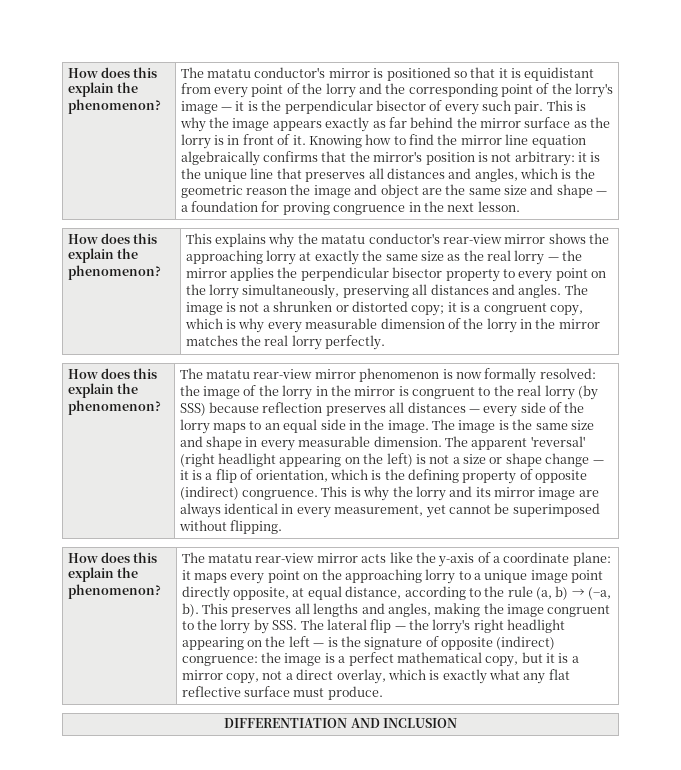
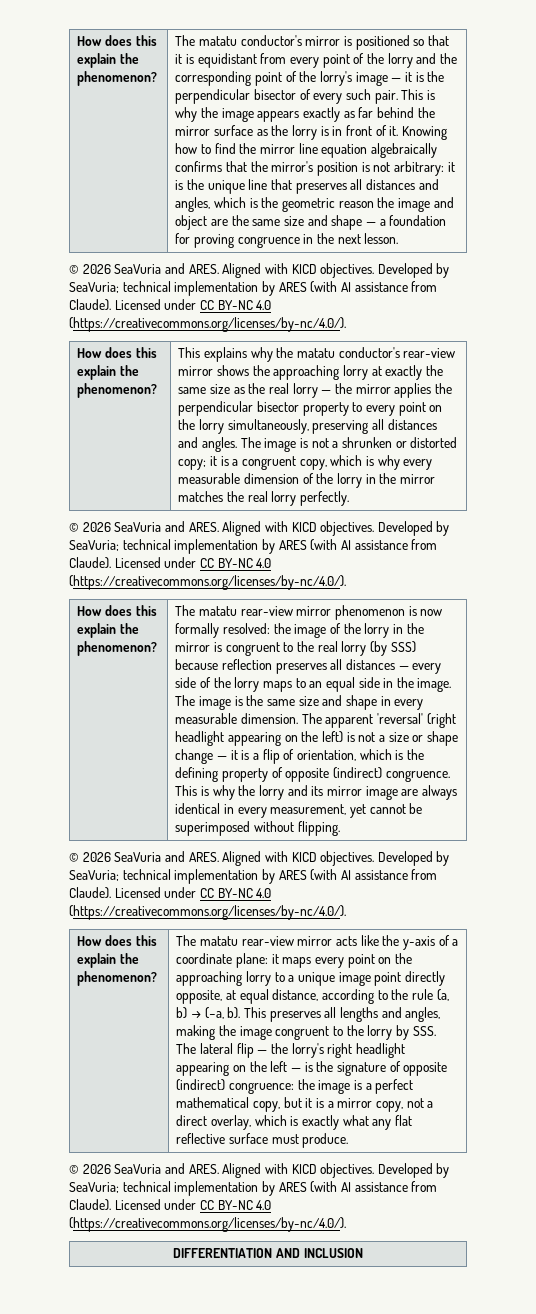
(520, 206) none -> [69,263,450,278] [69,281,438,296] [69,299,272,311] [69,317,346,332] // © 2026 SeaVuria and ARES. Aligned with KICD objectives. Developed by SeaVuria; technical implementation by ARES (with AI assistance from Claude). Licensed under CC BY-NC 4.0 (https://creativecommons.org/licenses/by-nc/4.0/).
(386, 342) none -> [69,521,450,536] [69,539,438,554] [69,557,272,569] [69,575,346,590] // © 2026 SeaVuria and ARES. Aligned with KICD objectives. Developed by SeaVuria; technical implementation by ARES (with AI assistance from Claude). Licensed under CC BY-NC 4.0 (https://creativecommons.org/licenses/by-nc/4.0/).
(283, 527) none -> [69,851,450,866] [69,869,438,884] [69,887,272,899] [69,905,346,920] // © 2026 SeaVuria and ARES. Aligned with KICD objectives. Developed by SeaVuria; technical implementation by ARES (with AI assistance from Claude). Licensed under CC BY-NC 4.0 (https://creativecommons.org/licenses/by-nc/4.0/).
(383, 693) none -> [69,1163,450,1178] [69,1181,438,1196] [69,1199,272,1211] [69,1217,346,1232] // © 2026 SeaVuria and ARES. Aligned with KICD objectives. Developed by SeaVuria; technical implementation by ARES (with AI assistance from Claude). Licensed under CC BY-NC 4.0 (https://creativecommons.org/licenses/by-nc/4.0/).

